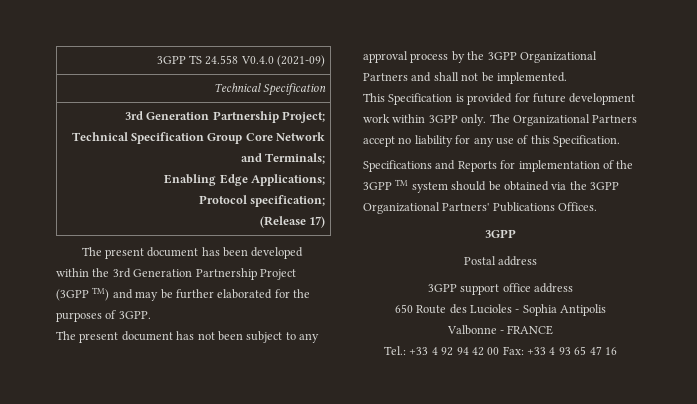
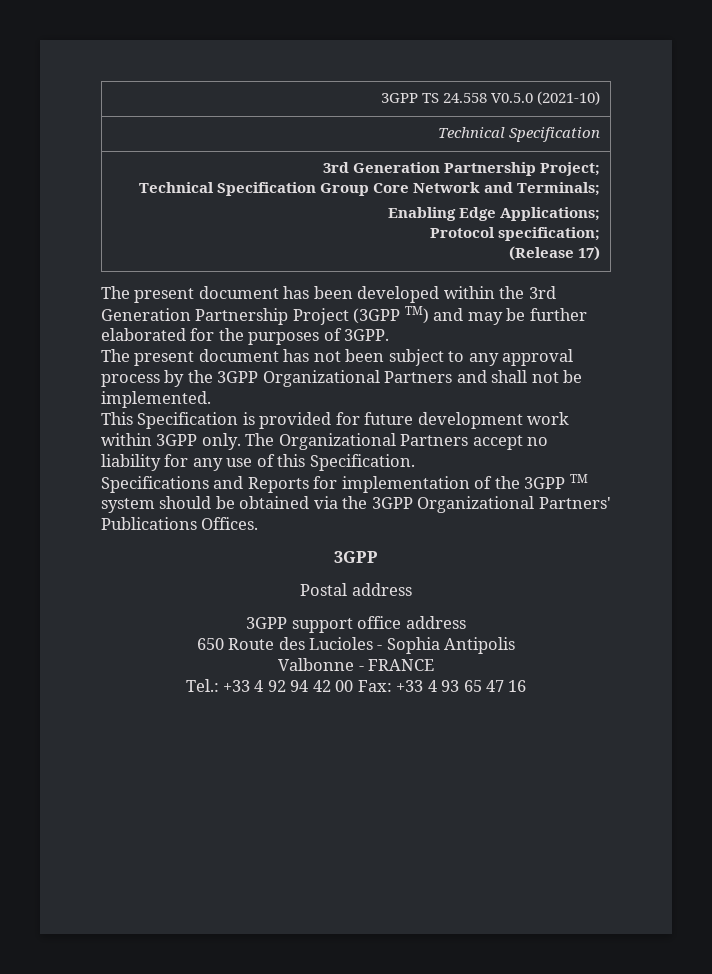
[240,55,326,67] V0.4.0 (2021-09) -> [491,91,601,105] V0.5.0 (2021-10)

